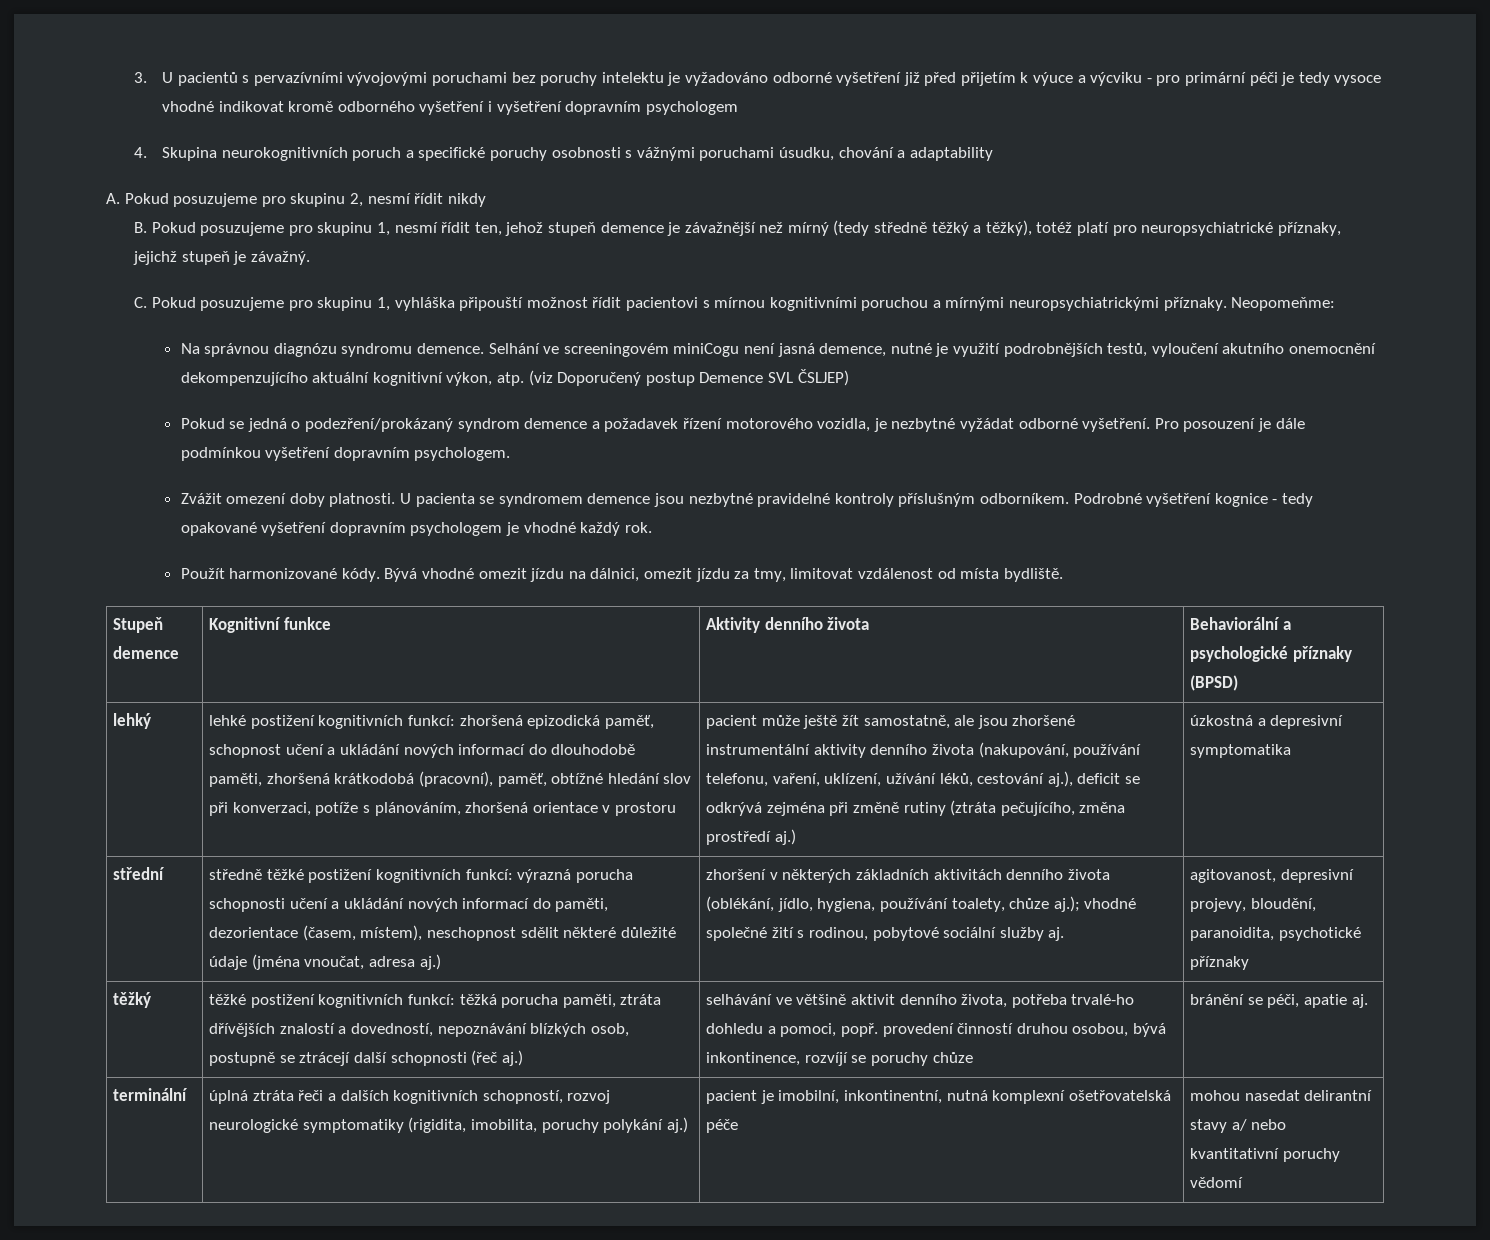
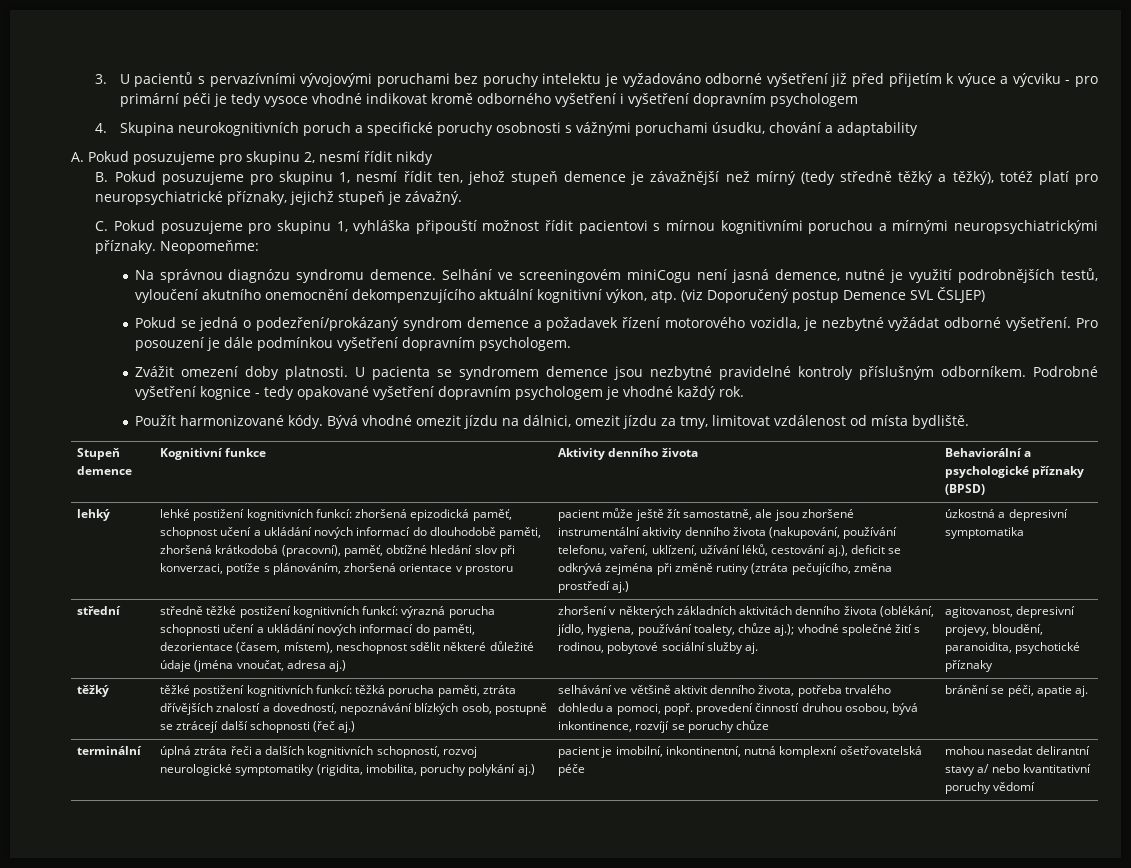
[1071,994,1135,1005] trvalé-ho -> [844,685,891,694] trvalého

